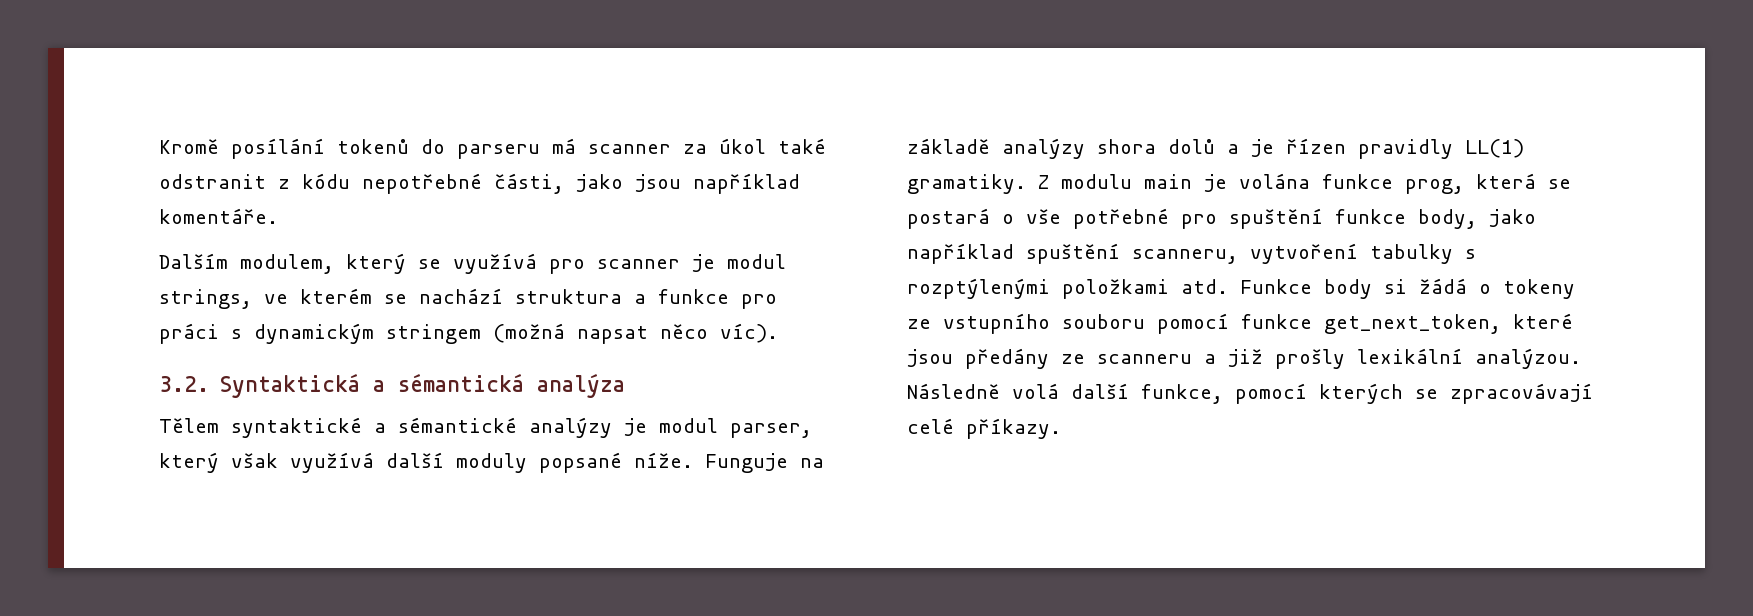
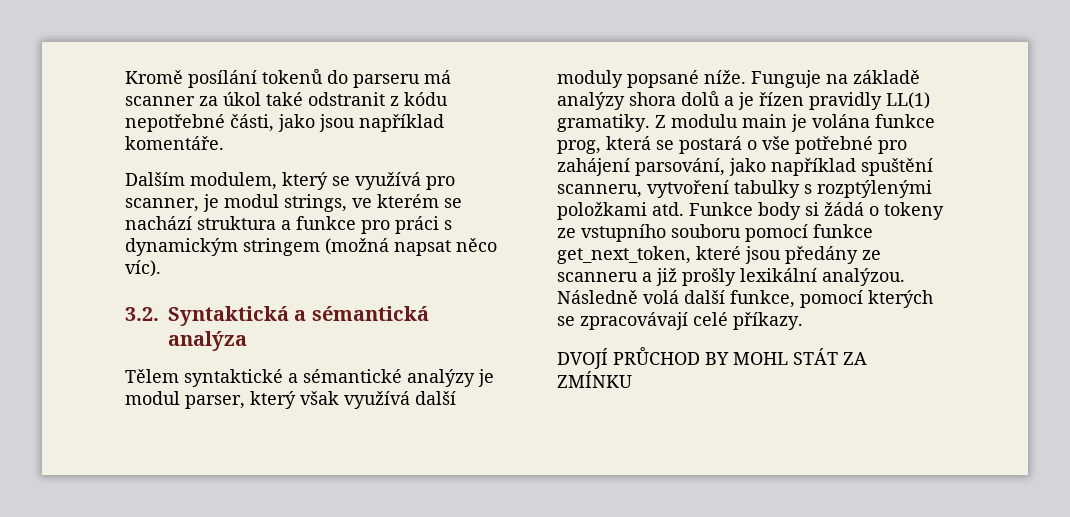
[597,259,680,269] scanner -> [125,198,199,212] scanner,
[1229,208,1477,229] spuštění funkce body, -> [557,158,725,176] zahájení parsování,
(1061, 428) none -> [557,347,867,369] [557,371,632,388] // DVOJÍ PRŮCHOD BY MOHL STÁT ZA ZMÍNKU

